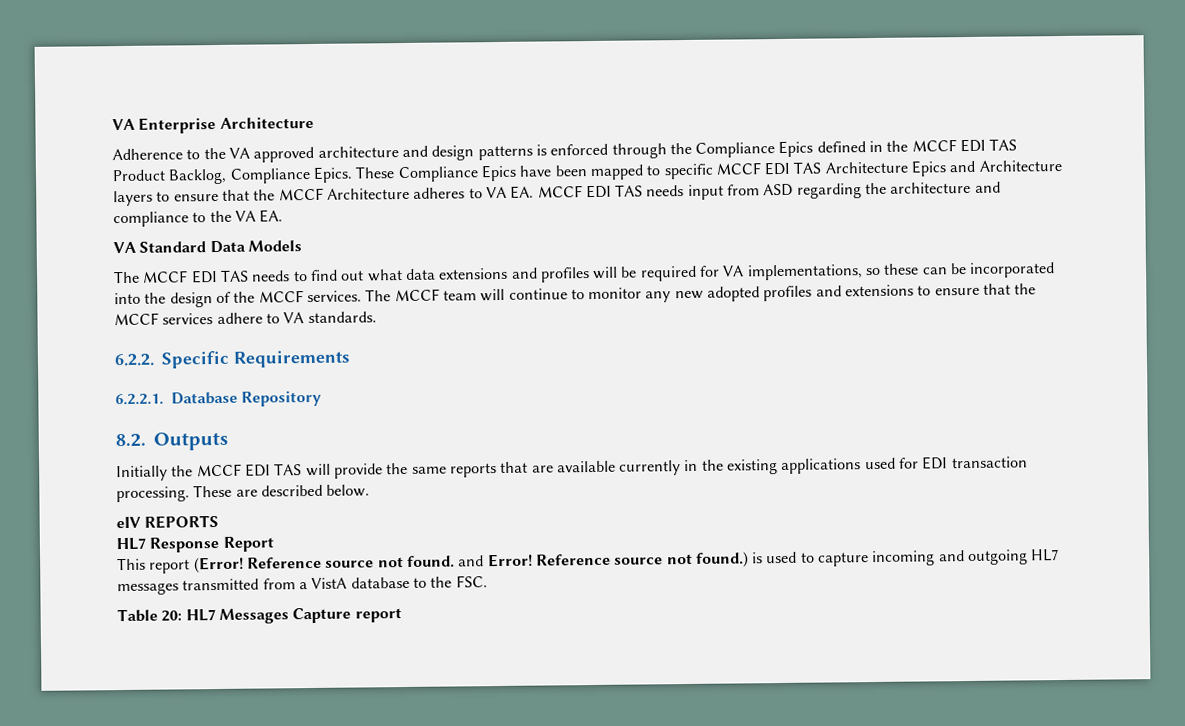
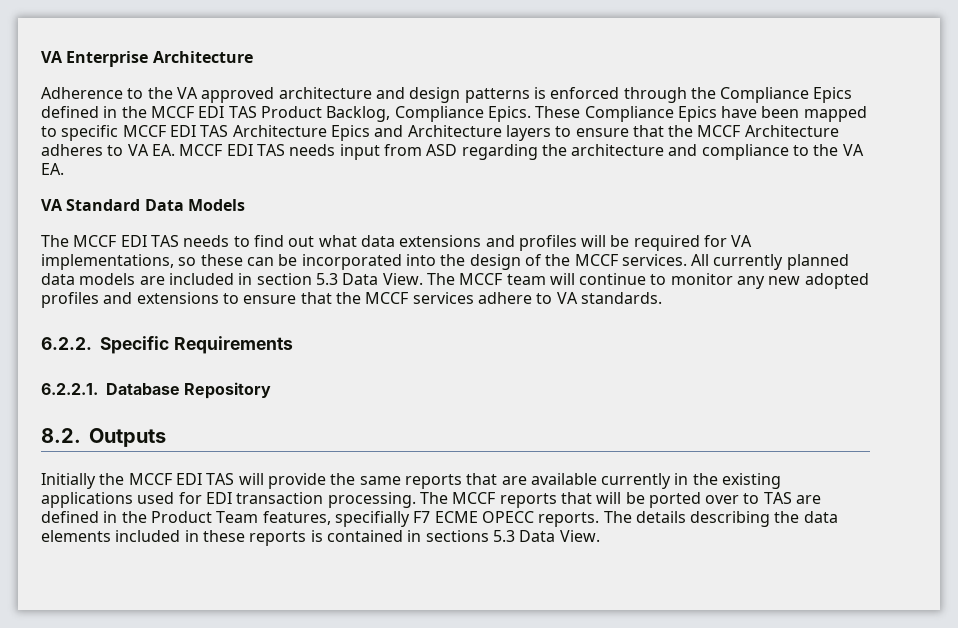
(362, 296) none -> [691,254,849,270] [41,273,423,285] All currently planned data models are included in section 5.3 Data View.
[193,484,371,498] [116,514,220,529] [116,536,274,553] [117,549,1060,574] [117,575,488,596] [117,607,402,624] These are described below. // eIV REPORTS // HL7 Response Report // This report (Error! Reference source not found. and Error! Reference source not found.) is used to capture incoming and outgoing HL7 messages transmitted from a VistA database to the FSC. // Table 20: HL7 Messages Capture report -> [419,492,822,508] [41,511,838,527] [41,530,600,546] The MCCF reports that will be ported over to TAS are defined in the Product Team features, specifially F7 ECME OPECC reports. The details describing the data elements included in these reports is contained in sections 5.3 Data View.

